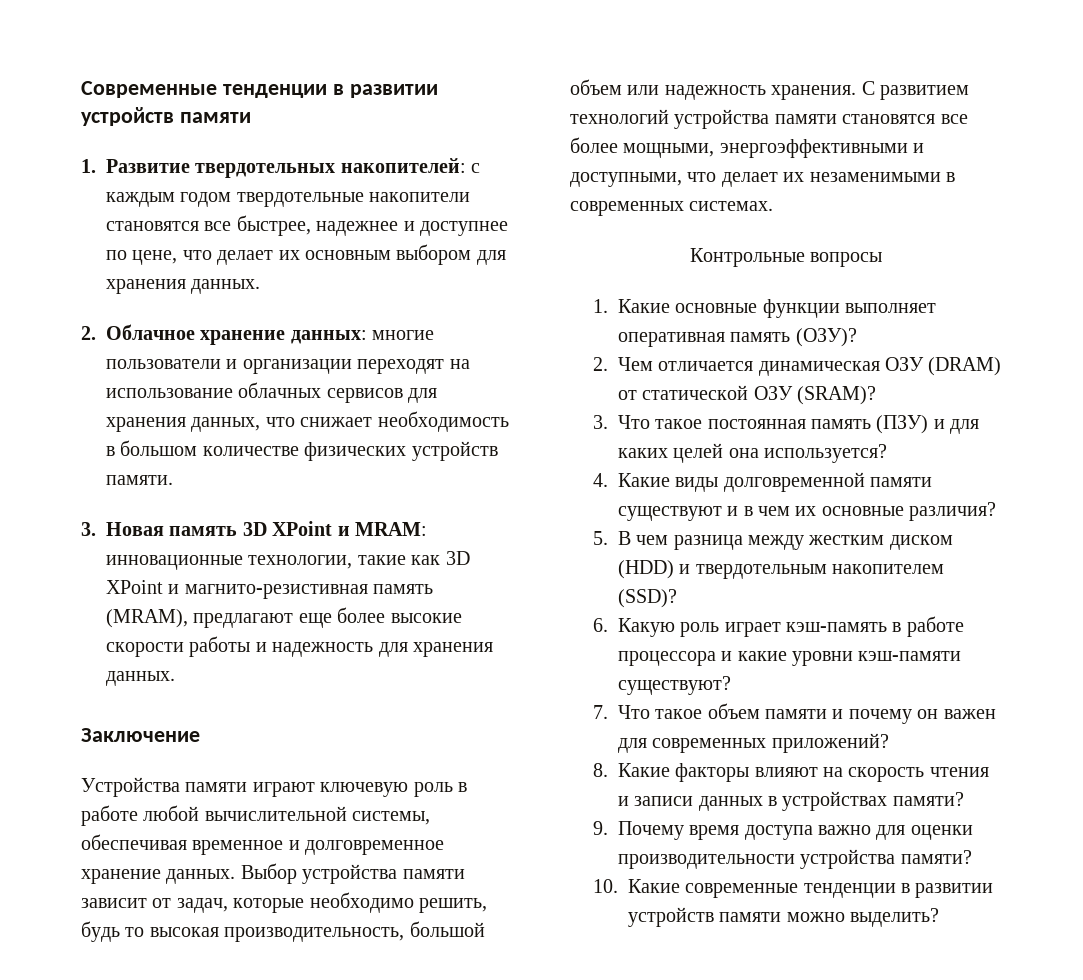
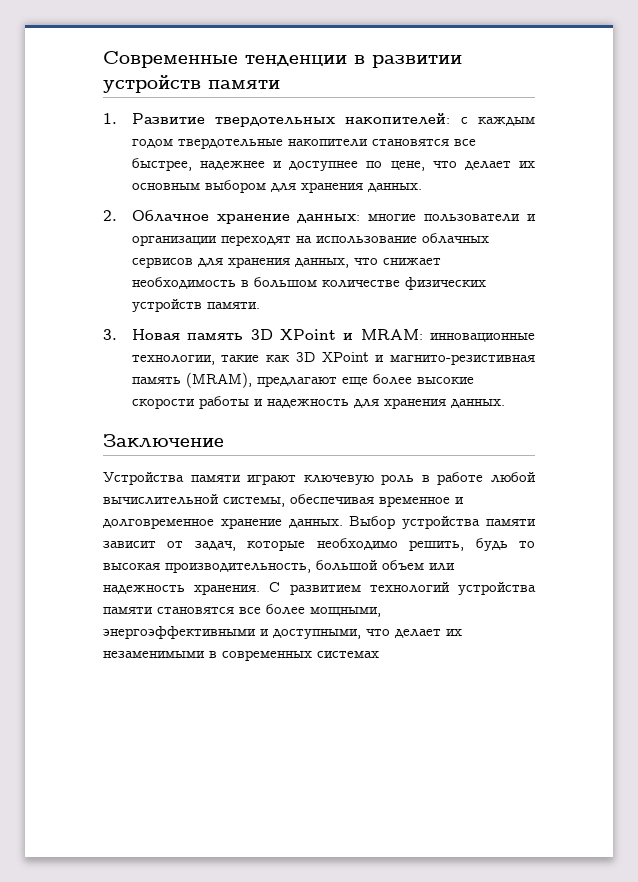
[689,201,774,211] [689,248,883,267] [592,299,937,318] [617,328,857,347] [592,357,1002,376] [617,385,877,405] [592,415,980,434] [617,443,888,463] [592,472,933,492] [617,502,997,521] [592,531,953,550] [617,560,945,579] [617,589,677,608] [592,616,964,637] [617,651,962,666] [617,676,731,695] [592,703,996,724] [617,733,889,753] [592,763,989,782] [617,791,964,811] [592,821,973,840] [617,849,972,869] [592,879,994,898] [627,907,940,927] системах. // Контрольные вопросы // 1. Какие основные функции выполняет оперативная память (ОЗУ)? // 2. Чем отличается динамическая ОЗУ (DRAM) от статической ОЗУ (SRAM)? // 3. Что такое постоянная память (ПЗУ) и для каких целей она используется? // 4. Какие виды долговременной памяти существуют и в чем их основные различия? // 5. В чем разница между жестким диском (HDD) и твердотельным накопителем (SSD)? // 6. Какую роль играет кэш-память в работе процессора и какие уровни кэш-памяти существуют? // 7. Что такое объем памяти и почему он важен для современных приложений? // 8. Какие факторы влияют на скорость чтения и записи данных в устройствах памяти? // 9. Почему время доступа важно для оценки производительности устройства памяти? // 10. Какие современные тенденции в развитии устройств памяти можно выделить? -> [317,651,379,658] системах

